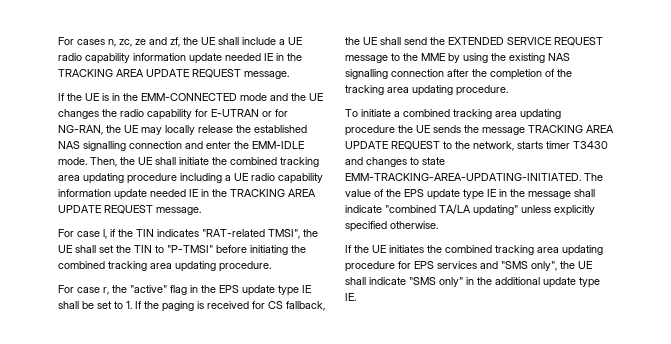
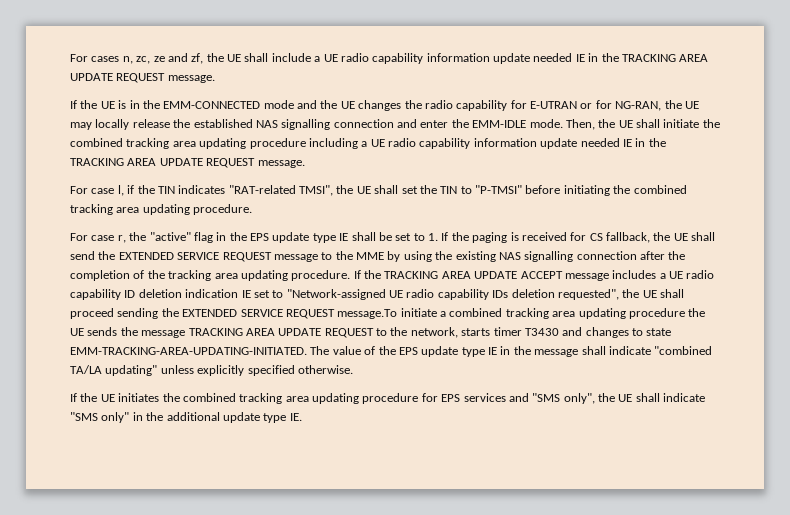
[345,109,358,117] // To -> [353,270,715,281] [70,289,684,300] [70,308,398,319] If the TRACKING AREA UPDATE ACCEPT message includes a UE radio capability ID deletion indication IE set to "Network-assigned UE radio capability IDs deletion requested", the UE shall proceed sending the EXTENDED SERVICE REQUEST message.To

